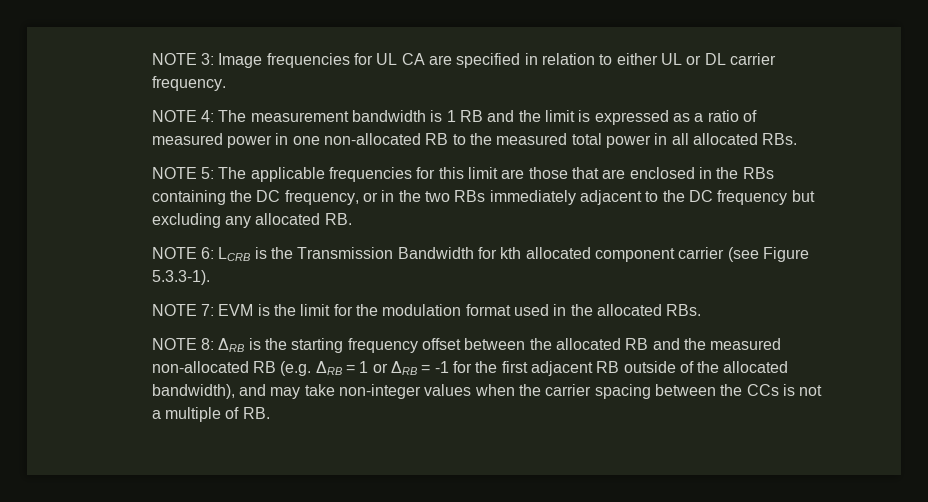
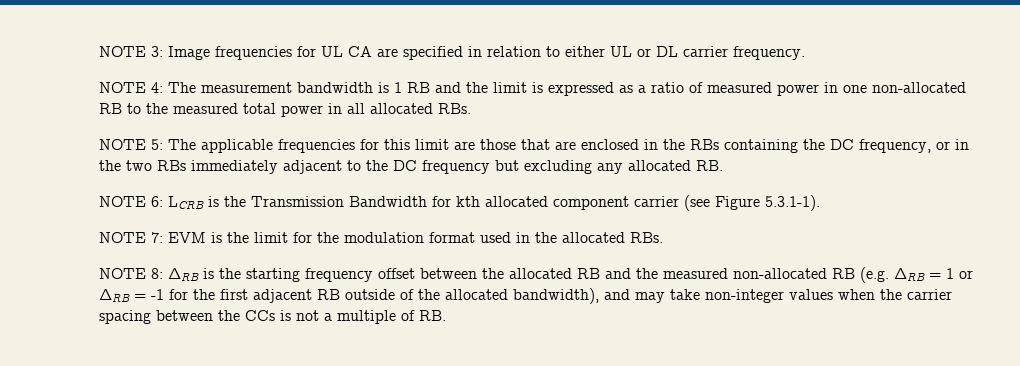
[151,270,210,285] 5.3.3-1). -> [765,195,821,211] 5.3.1-1).

